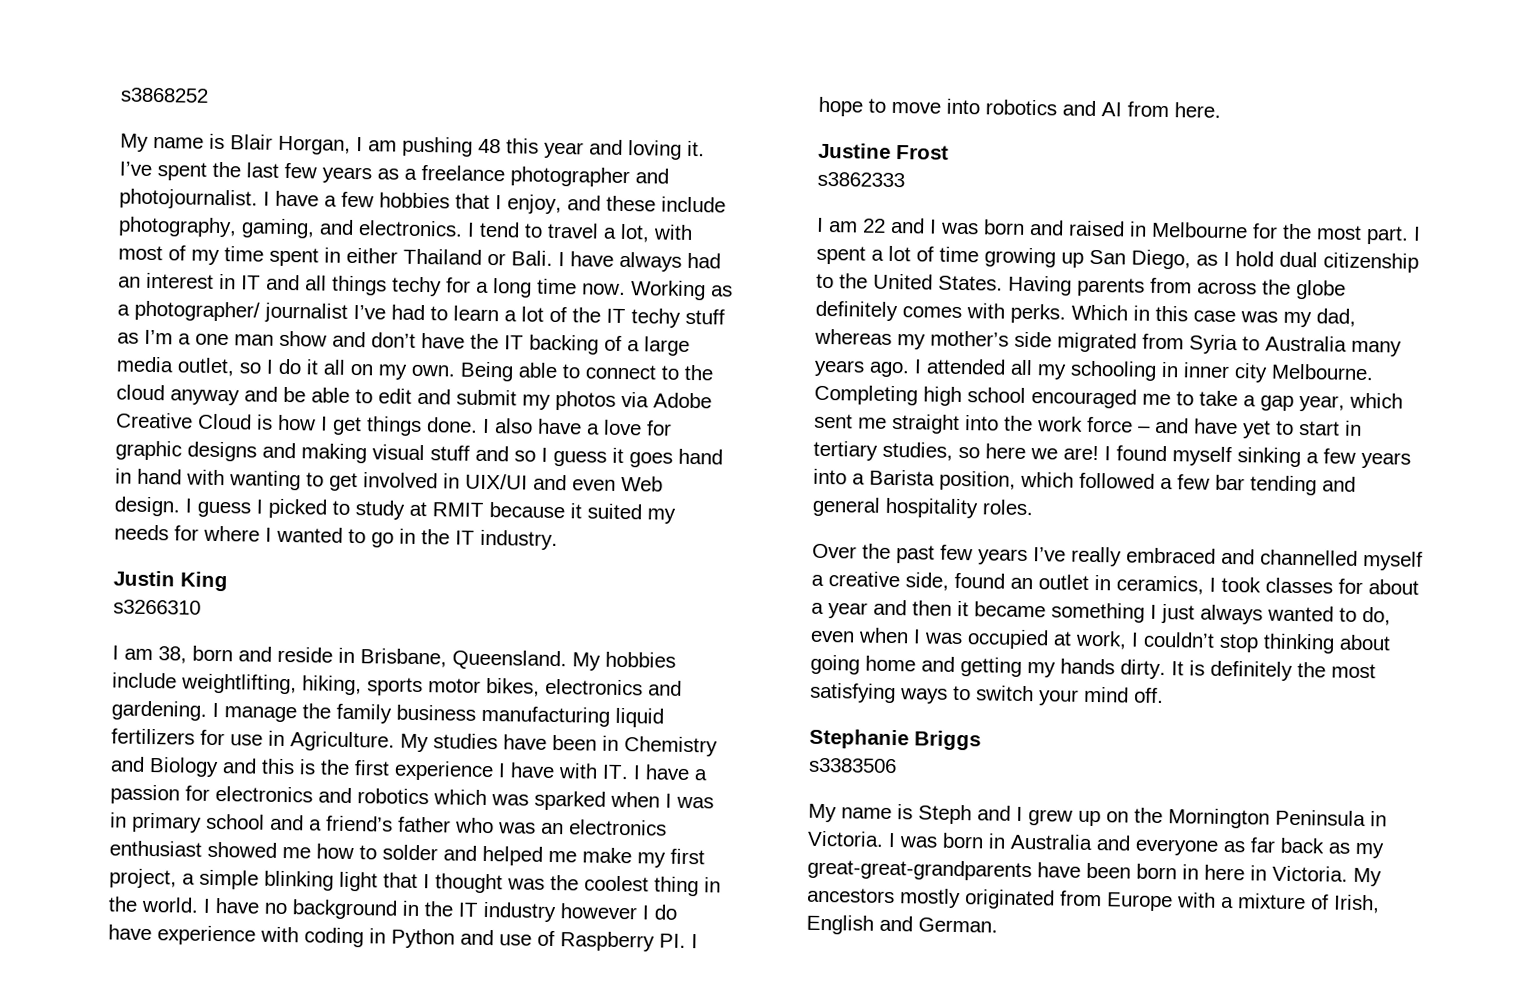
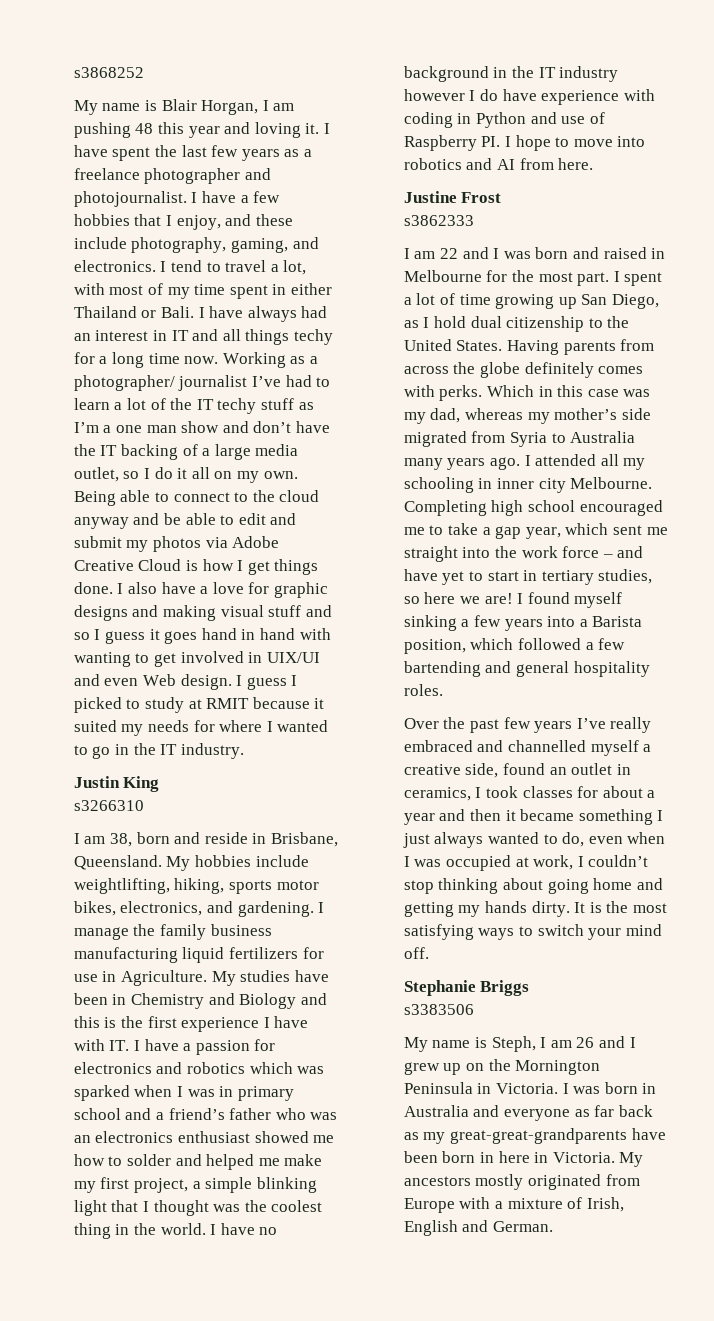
[119,161,153,176] I’ve -> [323,123,330,134] [73,145,108,157] I have
[545,678,644,696] electronics -> [120,901,203,916] electronics,
[1215,474,1318,496] bar tending -> [403,661,481,677] bartending
[1210,660,1294,681] definitely -> (602, 907) none
[918,804,973,825] Steph -> [491,1036,595,1052] Steph, I am 26

